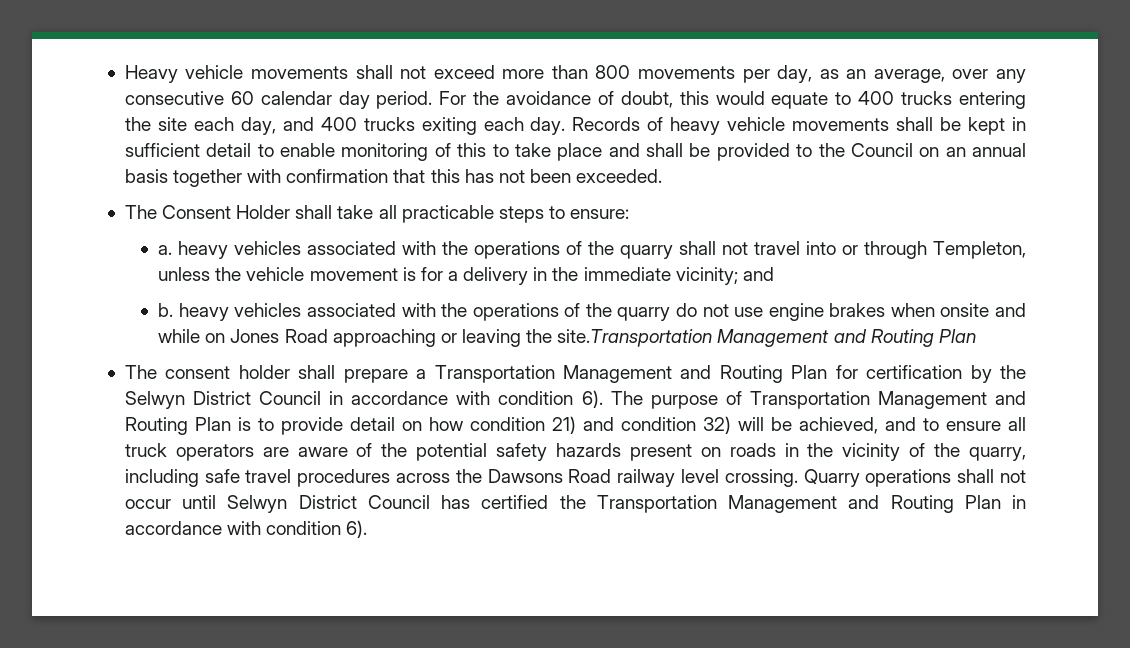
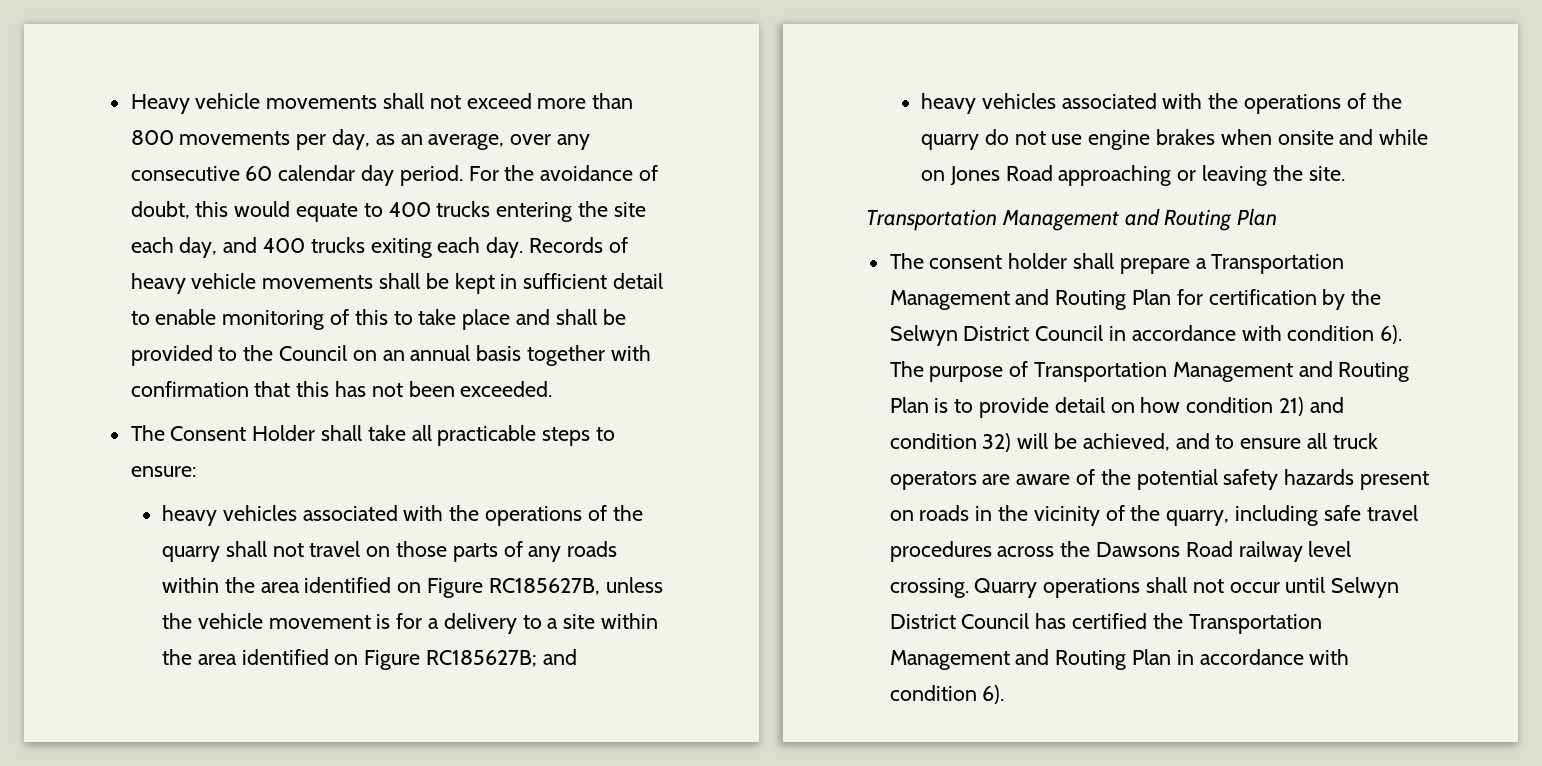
[158,245,173,255] a. -> (196, 471) none
[806,241,1026,259] into or through Templeton, -> [366,541,618,562] [161,577,600,598] on those parts of any roads within the area identified on Figure RC185627B,
[533,267,738,285] in the immediate vicinity; -> [522,613,658,629] [161,649,537,670] to a site within the area identified on Figure RC185627B;
[158,303,174,317] b. -> (577, 657) none
[557,329,713,347] site.Transportation -> [1308,166,1345,181] [866,209,997,231] site. // Transportation

